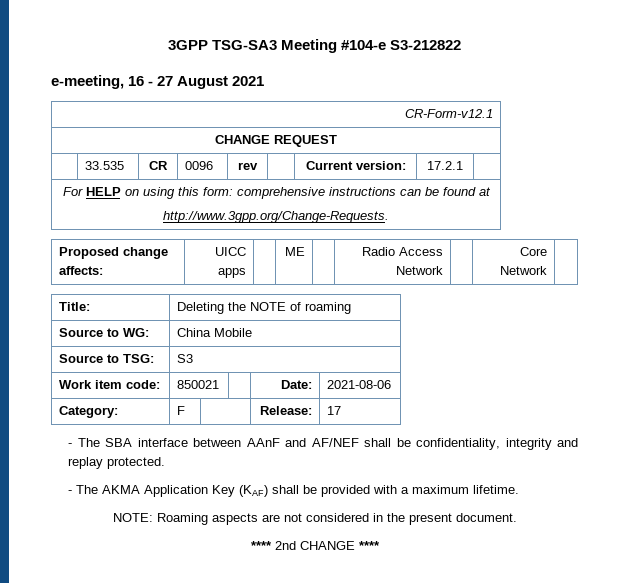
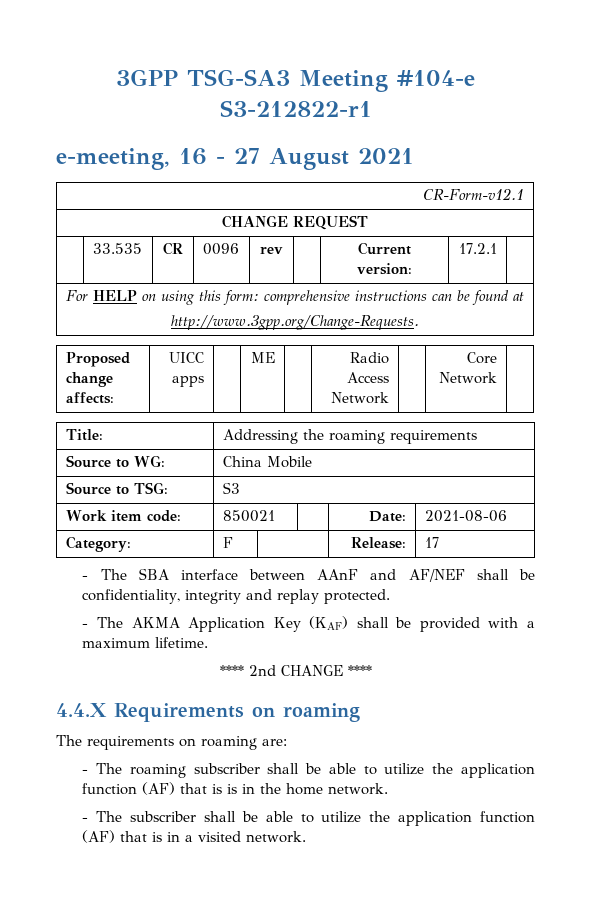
[390,40,462,50] S3-212822 -> [219,100,372,117] S3-212822-r1
[176,302,351,314] Deleting the NOTE of roaming -> [222,429,477,444] Addressing the roaming requirements
[112,513,517,525] [250,541,380,550] NOTE: Roaming aspects are not considered in the present document. // **** 2nd CHANGE **** -> [219,665,372,676] [56,703,360,722] [56,735,287,750] [82,763,535,778] [82,782,389,795] [82,811,535,826] [82,830,307,843] **** 2nd CHANGE **** // 4.4.X Requirements on roaming // The requirements on roaming are: // - The roaming subscriber shall be able to utilize the application function (AF) that is is in the home network. // - The subscriber shall be able to utilize the application function (AF) that is in a visited network.

